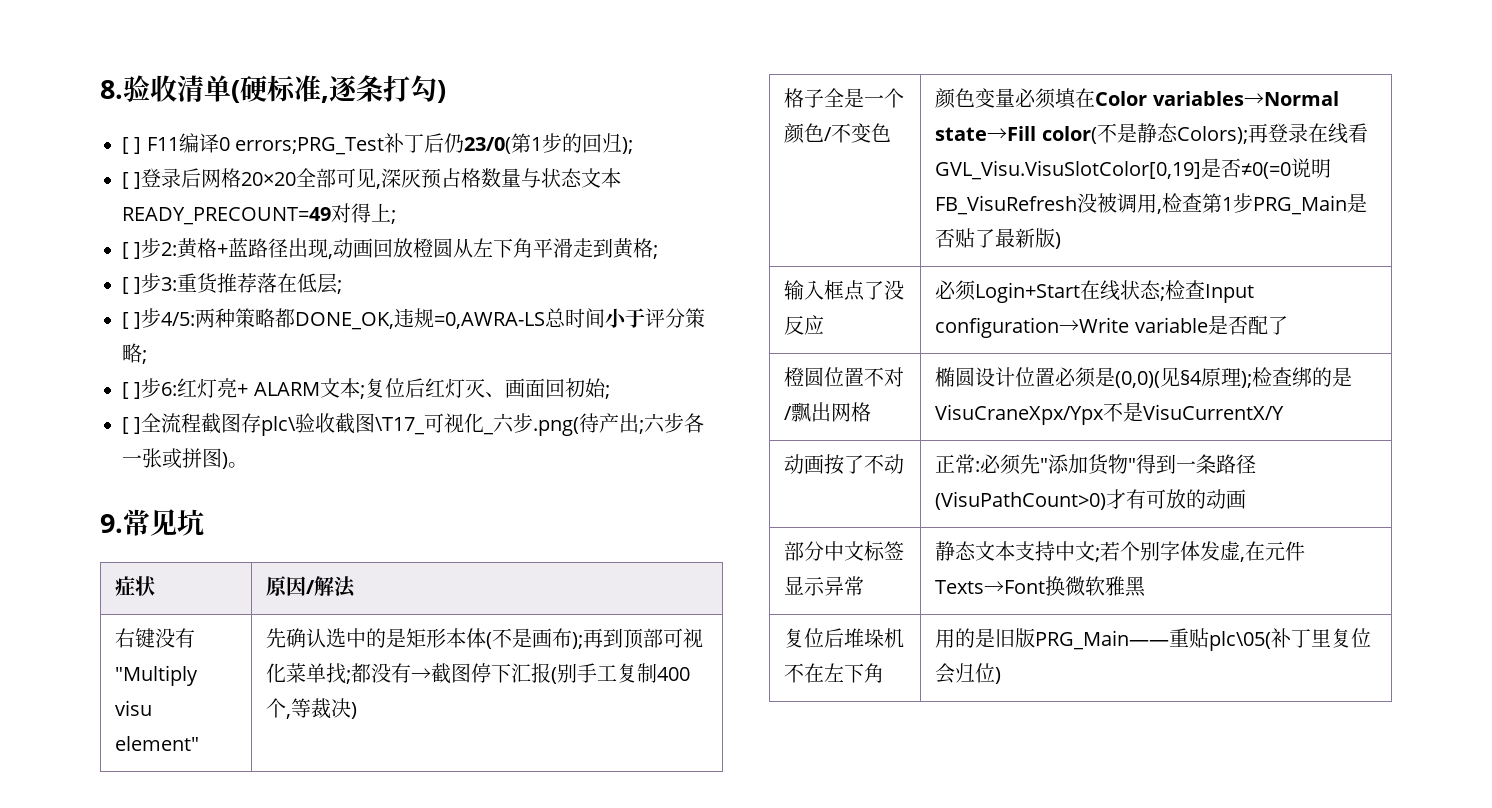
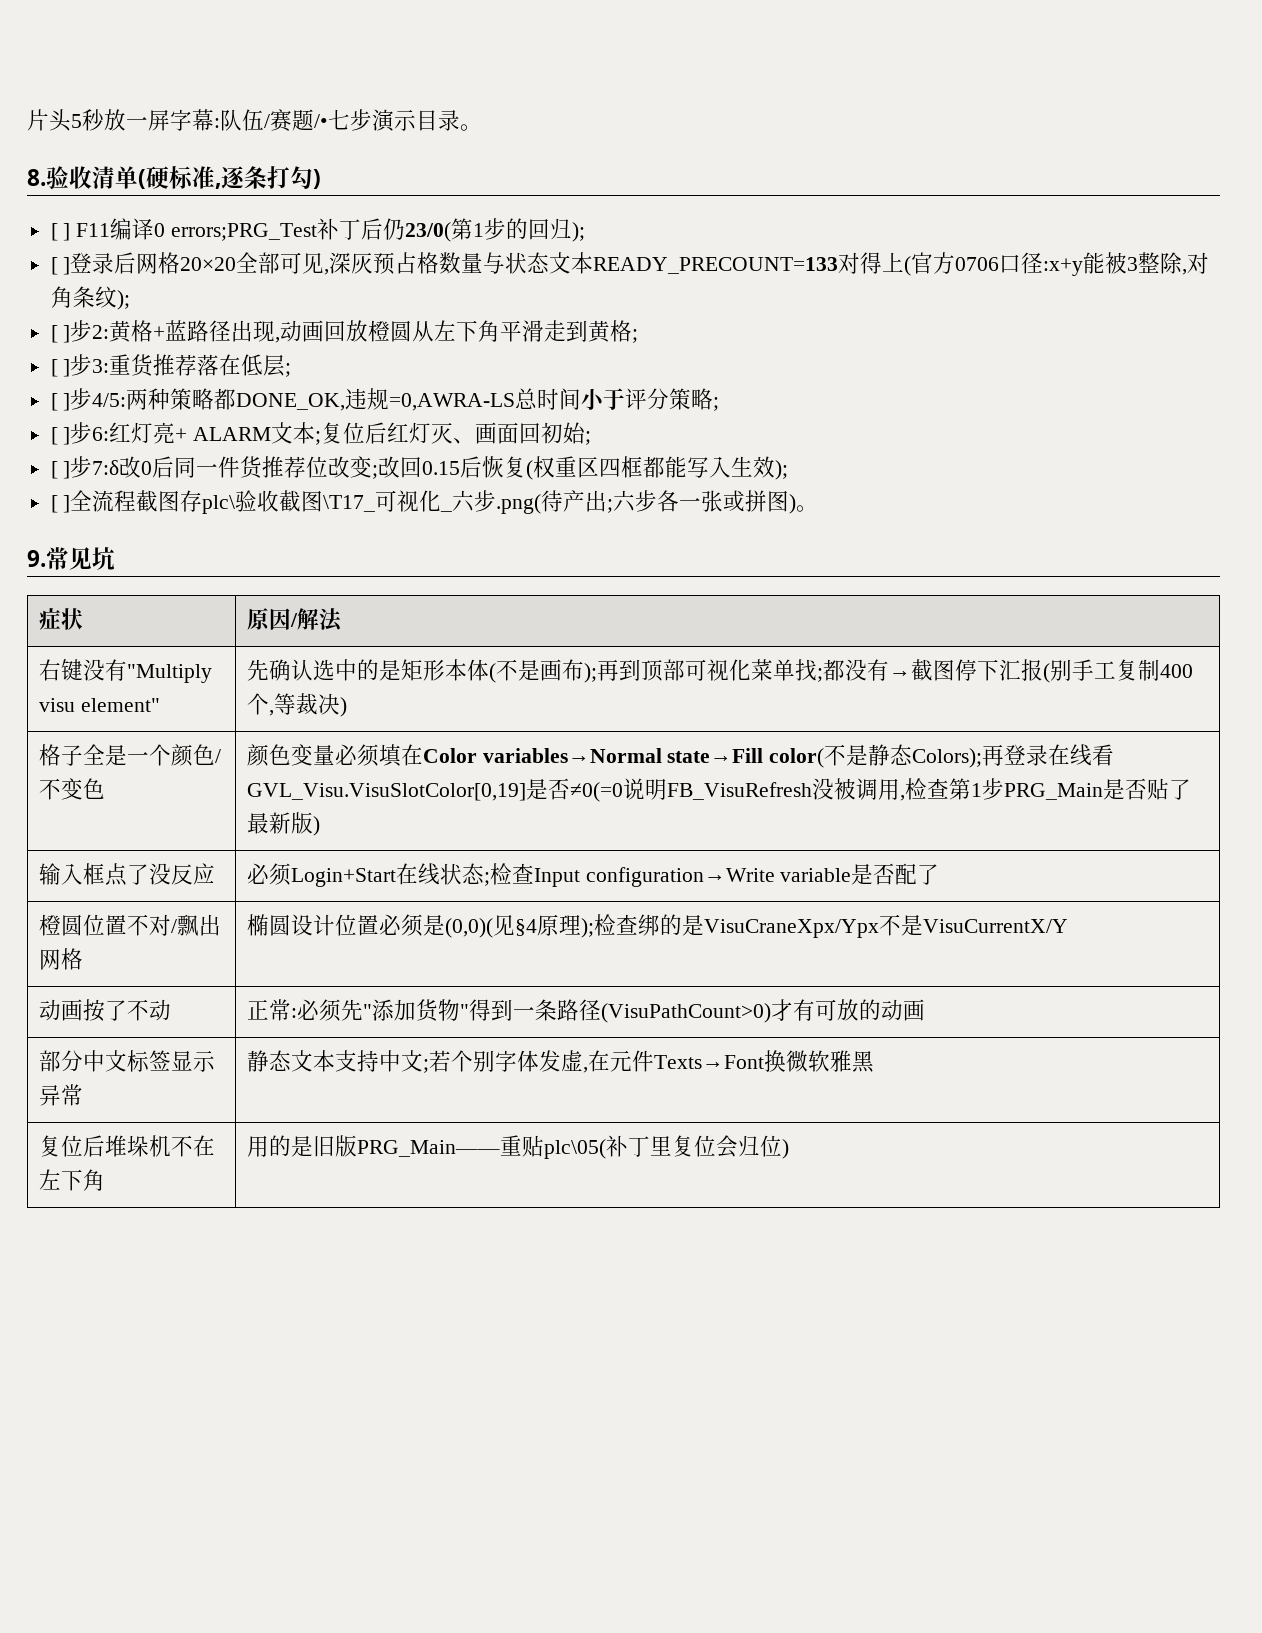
(100, 89) none -> [27,109,482,132] 片头5秒放一屏字幕:队伍/赛题/•七步演示目录。 //
[122,203,396,225] READY_PRECOUNT=49对得上; -> [593,252,1210,276] [50,286,130,310] READY_PRECOUNT=133对得上(官方0706口径:x+y能被3整除,对角条纹);
(610, 392) none -> [50,456,789,480] // [ ]步7:δ改0后同一件货推荐位改变;改回0.15后恢复(权重区四框都能写入生效);

